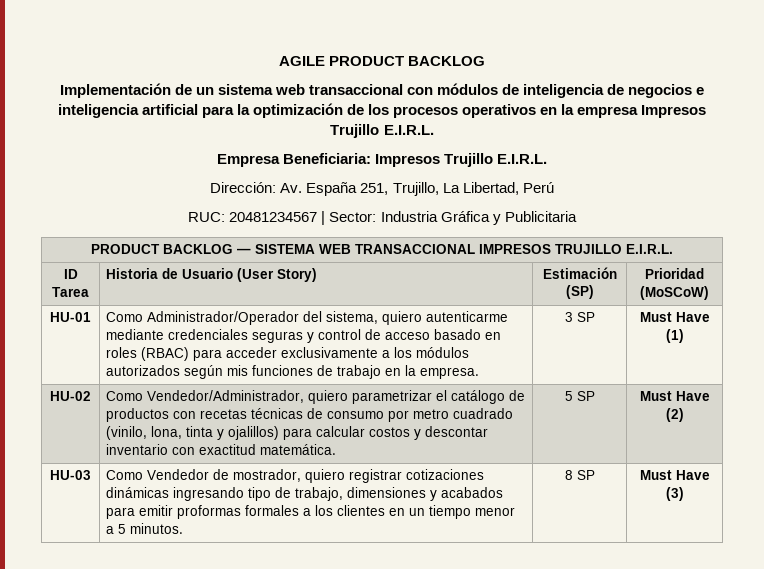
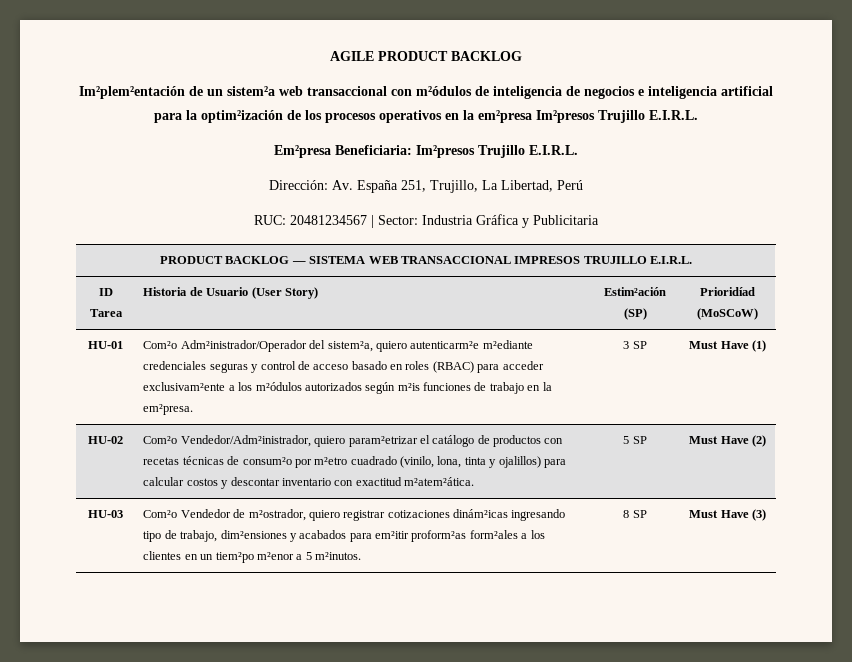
[59,83,171,98] Implementación -> [79,86,185,99] Im²plem²entación
[217,84,273,95] sistema -> [227,86,275,96] sistem²a
[437,83,499,95] módulos -> [416,86,472,96] m²ódulos
[252,103,343,118] optimización -> [201,110,283,123] optim²ización
[577,105,707,118] [330,124,434,138] [216,153,441,167] empresa Impresos Trujillo E.I.R.L. // Empresa Beneficiaria: Impresos -> [478,110,698,123] [274,145,475,158] em²presa Im²presos Trujillo E.I.R.L. // Em²presa Beneficiaria: Im²presos
[542,267,617,279] Estimación -> [604,287,666,296] Estim²ación
[645,268,704,279] Prioridad -> [700,287,755,296] Prioridíad
[106,311,509,325] [106,329,165,340] Como Administrador/Operador del sistema, quiero autenticarme mediante -> [143,340,533,352] Com²o Adm²inistrador/Operador del sistem²a, quiero autenticarm²e m²ediante
[281,347,470,358] exclusivamente a los módulos -> [143,382,302,391] exclusivam²ente a los m²ódulos
[227,365,249,376] mis -> [397,383,420,391] m²is
[420,367,480,379] empresa. -> [143,404,194,415] em²presa.
[106,390,433,404] Como Vendedor/Administrador, quiero parametrizar -> [143,435,418,447] Com²o Vendedor/Adm²inistrador, quiero param²etrizar
[327,409,450,422] consumo por metro -> [242,457,348,468] consum²o por m²etro
[260,444,337,455] matemática. -> [404,477,475,486] m²atem²ática.
[106,470,144,480] Como -> [143,510,178,518] Com²o
[233,469,302,482] mostrador, -> [248,509,306,521] m²ostrador,
[106,487,170,498] dinámicas -> [453,509,509,518] dinám²icas
[347,487,427,498] dimensiones -> [220,530,287,539] dim²ensiones
[139,505,300,519] emitir proformas formales -> [375,530,518,542] em²itir proform²as form²ales
[429,505,516,519] tiempo menor -> [215,552,294,563] tiem²po m²enor
[130,523,184,534] minutos. -> [315,552,362,560] m²inutos.

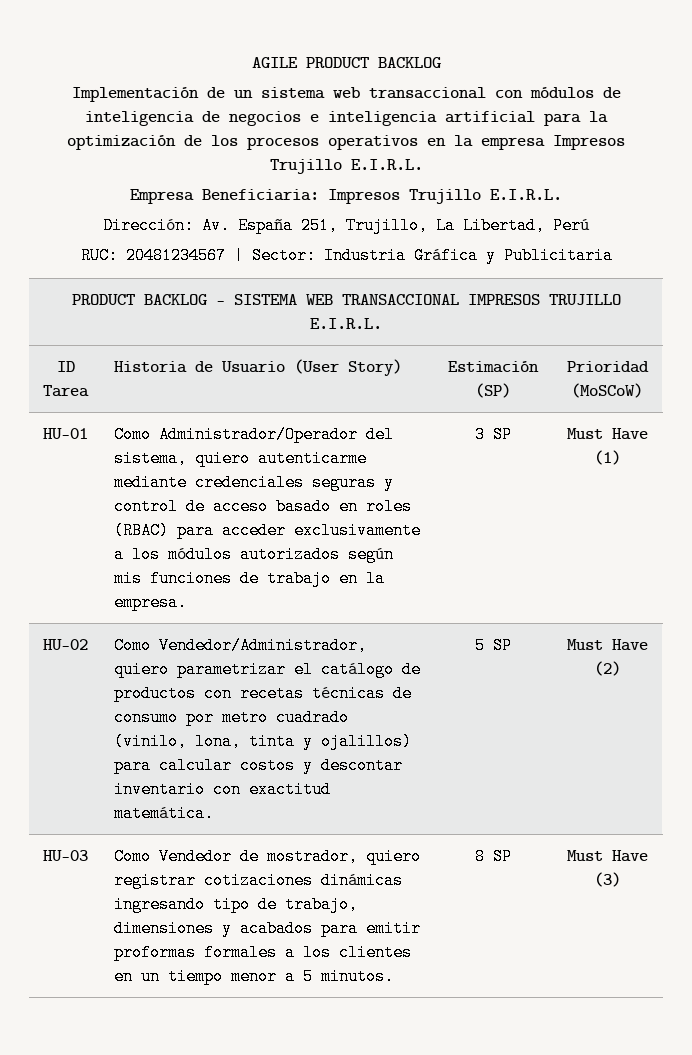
[79,86,185,99] Im²plem²entación -> [71,87,199,102] Implementación
[227,86,275,96] sistem²a -> [260,87,325,99] sistema
[416,86,472,96] m²ódulos -> [529,87,594,98] módulos
[201,110,283,123] optim²ización -> [67,135,176,150] optimización
[478,110,698,123] [274,145,475,158] em²presa Im²presos Trujillo E.I.R.L. // Em²presa Beneficiaria: Im²presos -> [481,135,625,150] [269,159,423,174] [130,189,400,204] empresa Impresos Trujillo E.I.R.L. // Empresa Beneficiaria: Impresos
[604,287,666,296] Estim²ación -> [447,361,539,373] Estimación
[700,287,755,296] Prioridíad -> [566,361,649,373] Prioridad
[143,340,533,352] Com²o Adm²inistrador/Operador del sistem²a, quiero autenticarm²e m²ediante -> [113,426,394,443] [113,450,367,467] [113,474,187,491] Como Administrador/Operador del sistema, quiero autenticarme mediante
[143,382,302,391] exclusivam²ente a los m²ódulos -> [293,522,421,539] [113,546,232,563] exclusivamente a los módulos
[397,383,420,391] m²is -> [113,570,142,587] mis
[143,404,194,415] em²presa. -> [113,594,187,611] empresa.
[143,435,418,447] Com²o Vendedor/Adm²inistrador, quiero param²etrizar -> [113,637,367,654] [113,661,286,678] Como Vendedor/Administrador, quiero parametrizar
[242,457,348,468] consum²o por m²etro -> [113,709,268,726] consumo por metro
[404,477,475,486] m²atem²ática. -> [113,805,214,822] matemática.
[143,510,178,518] Com²o -> [113,848,151,865] Como
[248,509,306,521] m²ostrador, -> [266,848,358,865] mostrador,
[453,509,509,518] dinám²icas -> [320,872,403,889] dinámicas
[220,530,287,539] dim²ensiones -> [113,920,214,937] dimensiones
[375,530,518,542] em²itir proform²as form²ales -> [365,920,421,937] [113,944,277,961] emitir proformas formales
[215,552,294,563] tiem²po m²enor -> [167,968,277,985] tiempo menor
[315,552,362,560] m²inutos. -> [320,968,394,985] minutos.

